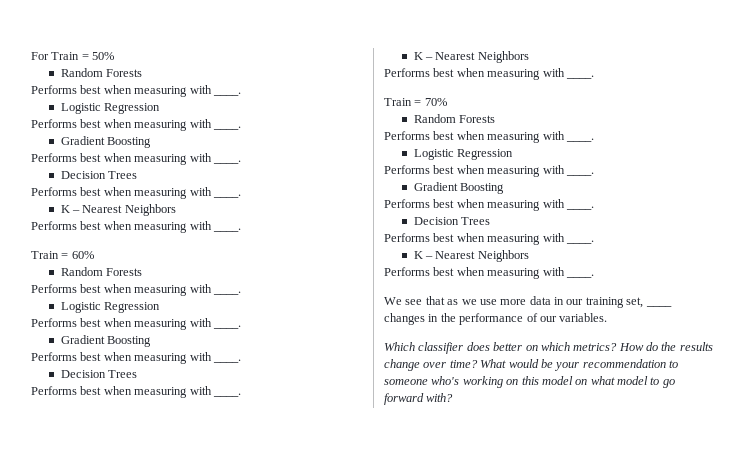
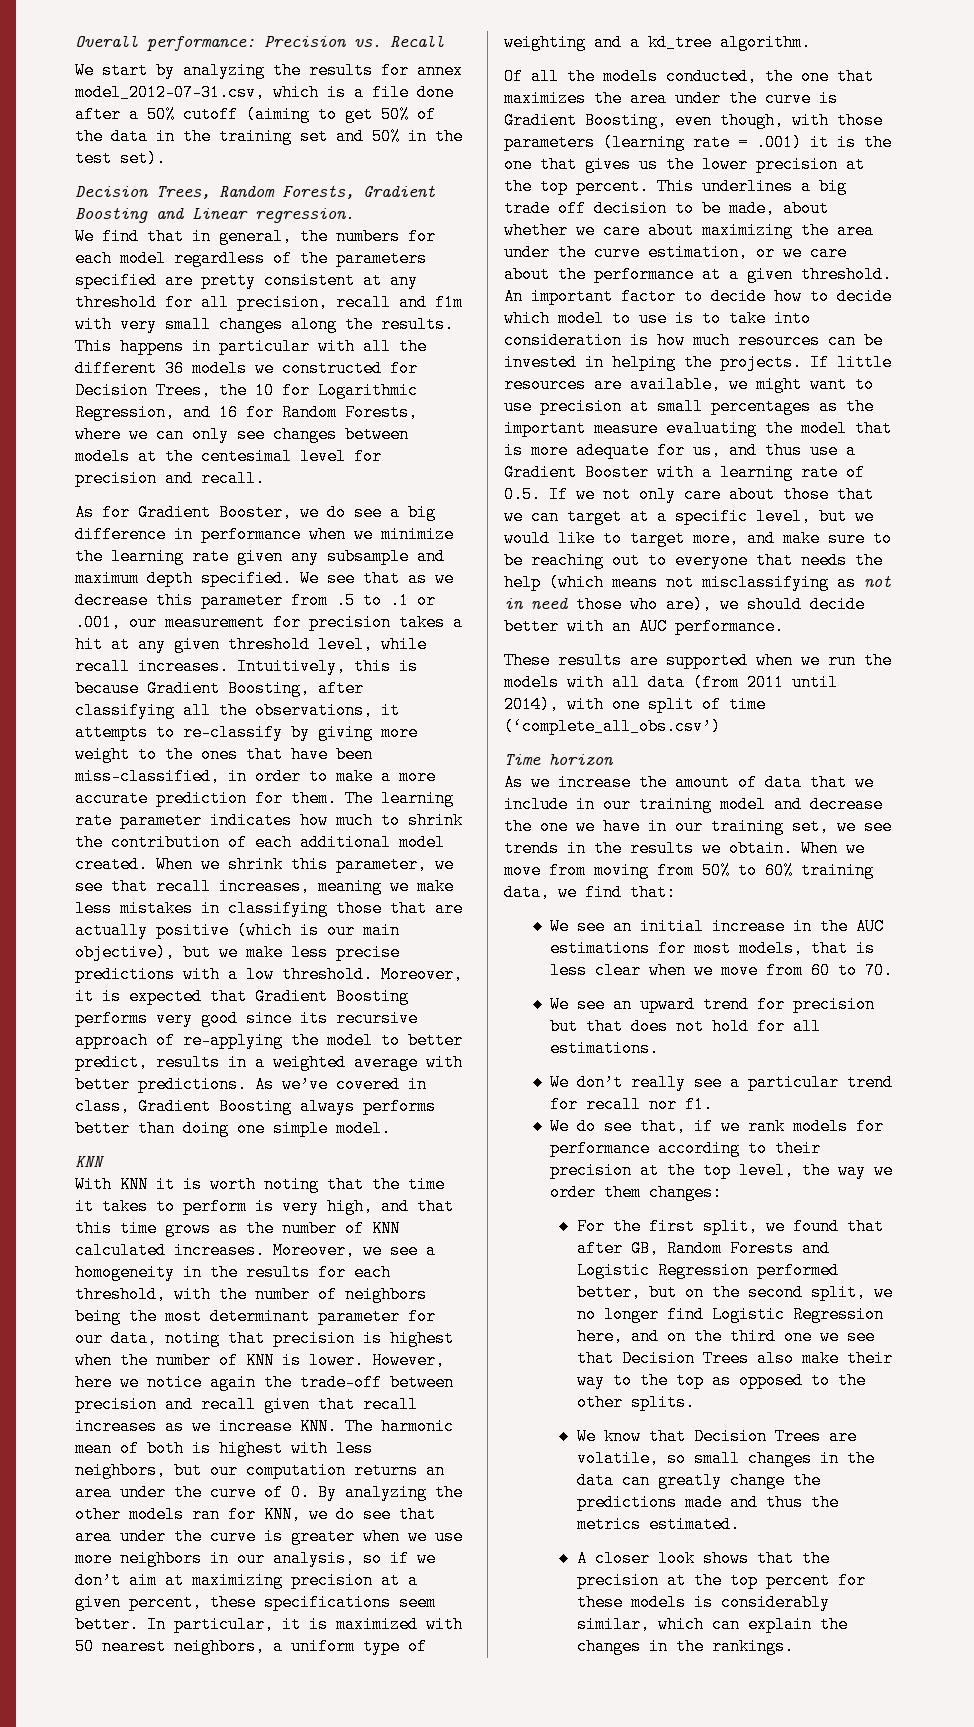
[31,52,115,60] [60,68,143,77] [31,85,241,97] [60,103,161,114] [31,119,241,131] [60,136,152,148] [31,153,241,165] [60,171,138,179] [31,187,241,199] [60,204,176,216] [31,221,241,233] [31,251,94,259] [60,267,143,276] [31,284,241,296] [60,302,161,313] [31,318,241,330] [60,335,152,347] [31,352,241,364] [60,370,138,378] [31,386,241,398] [413,51,529,63] [384,68,594,80] [384,98,447,106] [413,114,496,123] [384,131,594,143] [413,149,514,160] [384,165,594,177] [413,182,505,194] [384,199,594,211] [413,217,491,225] [384,233,594,245] [413,250,529,262] [384,267,594,279] For Train = 50% // Random Forests // Performs best when measuring with ____. // Logistic Regression // Performs best when measuring with ____. // Gradient Boosting // Performs best when measuring with ____. // Decision Trees // Performs best when measuring with ____. // K – Nearest Neighbors // Performs best when measuring with ____. // Train = 60% // Random Forests // Performs best when measuring with ____. // Logistic Regression // Performs best when measuring with ____. // Gradient Boosting // Performs best when measuring with ____. // Decision Trees // Performs best when measuring with ____. // K – Nearest Neighbors // Performs best when measuring with ____. // Train = 70% // Random Forests // Performs best when measuring with ____. // Logistic Regression // Performs best when measuring with ____. // Gradient Boosting // Performs best when measuring with ____. // Decision Trees // Performs best when measuring with ____. // K – Nearest Neighbors // Performs best when measuring with ____. // -> [75,35,444,51] [75,62,463,79] [75,84,454,101] [75,106,436,123] [75,128,463,145] [75,150,166,167] [75,185,435,199] [75,207,354,223] [75,228,436,245] [75,250,427,267] [75,272,418,289] [75,294,463,311] [75,316,454,333] [75,338,427,355] [75,360,418,377] [75,382,418,399] [75,404,418,421] [75,426,409,443] [75,448,382,465] [75,470,265,487] [75,504,436,521] [75,526,454,543] [75,548,445,565] [75,570,292,587] Overall performance: Precision vs. Recall // We start by analyzing the results for annex model_2012-07-31.csv, which is a file done after a 50% cutoff (aiming to get 50% of the data in the training set and 50% in the test set). // Decision Trees, Random Forests, Gradient Boosting and Linear regression. // We find that in general, the numbers for each model regardless of the parameters specified are pretty consistent at any threshold for all precision, recall and f1m with very small changes along the results. This happens in particular with all the different 36 models we constructed for Decision Trees, the 10 for Logarithmic Regression, and 16 for Random Forests, where we can only see changes between models at the centesimal level for precision and recall. // As for Gradient Booster, we do see a big difference in performance when we minimize the learning rate given any subsample and maximum depth specified.
[479,296,672,308] [384,313,608,325] [384,342,713,354] [384,359,678,371] [384,376,675,388] [384,393,454,405] use more data in our training set, ____ changes in the performance of our variables. // Which classifier does better on which metrics? How do the results change over time? What would be your recommendation to someone who's working on this model on what model to go forward with? -> [75,592,436,609] [75,614,463,631] [75,636,427,653] [75,658,418,675] [75,680,364,697] [75,702,400,719] [75,724,418,741] [75,746,373,763] [75,768,436,785] [75,790,454,807] [75,812,463,829] [75,834,445,851] [75,856,454,873] [75,878,454,895] [75,900,463,917] [75,922,400,939] [75,944,400,961] [75,966,463,983] [75,988,409,1005] [75,1010,418,1027] [75,1032,463,1049] [75,1054,463,1071] [75,1076,427,1093] [75,1098,436,1115] [75,1120,391,1137] [75,1156,104,1167] [75,1176,445,1193] [75,1198,454,1215] [75,1220,400,1237] [75,1242,436,1259] [75,1264,391,1281] [75,1286,427,1303] [75,1308,436,1325] [75,1330,454,1347] [75,1352,445,1369] [75,1374,454,1391] [75,1396,418,1413] [75,1418,454,1435] [75,1440,373,1457] [75,1462,445,1479] [75,1484,463,1501] [75,1506,436,1523] [75,1528,463,1545] [75,1550,436,1567] [75,1572,418,1589] [75,1594,436,1611] [75,1616,463,1633] [75,1638,427,1655] [504,34,811,51] [504,68,874,85] [504,90,838,107] [504,112,883,129] [504,134,892,151] [504,156,865,173] [504,178,847,195] [504,200,829,217] [504,222,874,239] [504,244,847,261] [504,266,892,283] [504,288,892,305] [504,310,811,327] [504,332,883,349] [504,354,892,371] [504,376,874,393] [504,398,874,415] [504,420,892,437] [504,442,856,459] [504,464,865,481] [504,486,874,503] [504,508,874,525] [504,530,892,547] [504,552,883,569] [504,574,891,591] [504,596,865,613] [504,618,784,635] [504,652,892,669] [504,674,838,691] [504,696,766,713] [504,718,721,735] [504,754,613,765] [504,774,874,791] [504,796,883,813] [504,818,892,835] [504,840,865,857] [504,862,874,879] [504,884,676,901] [550,918,885,935] [550,940,876,957] [550,962,894,979] [550,996,876,1013] [550,1018,822,1035] [550,1040,660,1057] [550,1074,894,1091] [550,1096,714,1113] [550,1118,885,1135] [550,1140,822,1157] [550,1162,894,1179] [550,1184,723,1201] [576,1218,884,1235] [576,1240,830,1257] [576,1262,839,1279] [576,1284,893,1301] [576,1306,884,1323] [576,1328,875,1345] [576,1350,893,1367] [576,1372,866,1389] [576,1394,695,1411] [576,1428,857,1445] [576,1450,875,1467] [576,1472,821,1489] [576,1494,839,1511] [576,1516,740,1533] [576,1550,830,1567] [576,1572,866,1589] [576,1594,830,1611] [576,1616,848,1633] [576,1638,794,1655] decrease this parameter from .5 to .1 or .001, our measurement for precision takes a hit at any given threshold level, while recall increases. Intuitively, this is because Gradient Boosting, after classifying all the observations, it attempts to re-classify by giving more weight to the ones that have been miss-classified, in order to make a more accurate prediction for them. The learning rate parameter indicates how much to shrink the contribution of each additional model created. When we shrink this parameter, we see that recall increases, meaning we make less mistakes in classifying those that are actually positive (which is our main objective), but we make less precise predictions with a low threshold. Moreover, it is expected that Gradient Boosting performs very good since its recursive approach of re-applying the model to better predict, results in a weighted average with better predictions. As we’ve covered in class, Gradient Boosting always performs better than doing one simple model. // KNN // With KNN it is worth noting that the time it takes to perform is very high, and that this time grows as the number of KNN calculated increases. Moreover, we see a homogeneity in the results for each threshold, with the number of neighbors being the most determinant parameter for our data, noting that precision is highest when the number of KNN is lower. However, here we notice again the trade-off between precision and recall given that recall increases as we increase KNN. The harmonic mean of both is highest with less neighbors, but our computation returns an area under the curve of 0. By analyzing the other models ran for KNN, we do see that area under the curve is greater when we use more neighbors in our analysis, so if we don’t aim at maximizing precision at a given percent, these specifications seem better. In particular, it is maximized with 50 nearest neighbors, a uniform type of weighting and a kd_tree algorithm. // Of all the models conducted, the one that maximizes the area under the curve is Gradient Boosting, even though, with those parameters (learning rate = .001) it is the one that gives us the lower precision at the top percent. This underlines a big trade off decision to be made, about whether we care about maximizing the area under the curve estimation, or we care about the performance at a given threshold. An important factor to decide how to decide which model to use is to take into consideration is how much resources can be invested in helping the projects. If little resources are available, we might want to use precision at small percentages as the important measure evaluating the model that is more adequate for us, and thus use a Gradient Booster with a learning rate of 0.5. If we not only care about those that we can target at a specific level, but we would like to target more, and make sure to be reaching out to everyone that needs the help (which means not misclassifying as not in need those who are), we should decide better with an AUC performance. // These results are supported when we run the models with all data (from 2011 until 2014), with one split of time (‘complete_all_obs.csv’) // Time horizon // As we increase the amount of data that we include in our training model and decrease the one we have in our training set, we see trends in the results we obtain. When we move from moving from 50% to 60% training data, we find that: // We see an initial increase in the AUC estimations for most models, that is less clear when we move from 60 to 70. // We see an upward trend for precision but that does not hold for all estimations. // We don’t really see a particular trend for recall nor f1. // We do see that, if we rank models for performance according to their precision at the top level, the way we order them changes: // For the first split, we found that after GB, Random Forests and Logistic Regression performed better, but on the second split, we no longer find Logistic Regression here, and on the third one we see that Decision Trees also make their way to the top as opposed to the other splits. // We know that Decision Trees are volatile, so small changes in the data can greatly change the predictions made and thus the metrics estimated. // A closer look shows that the precision at the top percent for these models is considerably similar, which can explain the changes in the rankings.

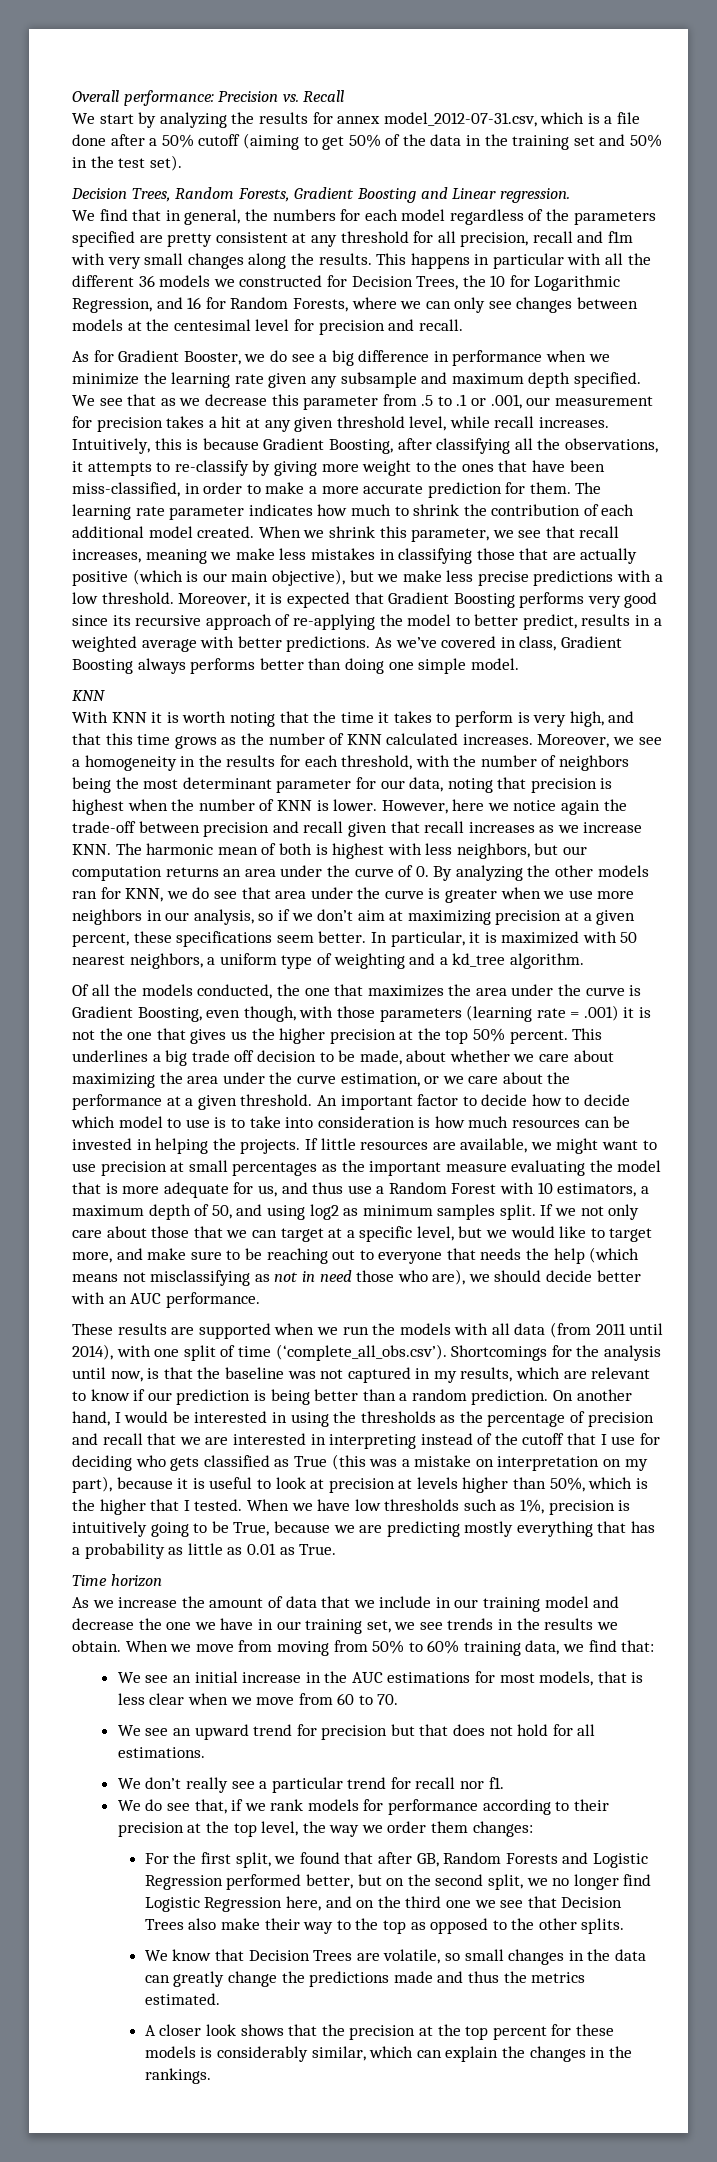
(856, 142) none -> [72,1030,95,1040] not
[702,156,865,173] [504,178,568,195] lower precision at the top -> [279,1028,506,1044] higher precision at the top 50%
[504,464,865,481] [504,486,541,503] Gradient Booster with a learning rate of 0.5. -> [388,1182,649,1197] [72,1204,536,1220] Random Forest with 10 estimators, a maximum depth of 50, and using log2 as minimum samples split.
[504,718,721,735] (‘complete_all_obs.csv’) -> [275,1344,661,1361] [72,1367,651,1383] [72,1389,632,1405] [72,1411,654,1427] [72,1433,660,1449] [72,1454,648,1471] [72,1476,648,1493] [72,1499,631,1515] [72,1521,656,1537] [72,1543,337,1559] (‘complete_all_obs.csv’). Shortcomings for the analysis until now, is that the baseline was not captured in my results, which are relevant to know if our prediction is being better than a random prediction. On another hand, I would be interested in using the thresholds as the percentage of precision and recall that we are interested in interpreting instead of the cutoff that I use for deciding who gets classified as True (this was a mistake on interpretation on my part), because it is useful to look at precision at levels higher than 50%, which is the higher that I tested. When we have low thresholds such as 1%, precision is intuitively going to be True, because we are predicting mostly everything that has a probability as little as 0.01 as True.

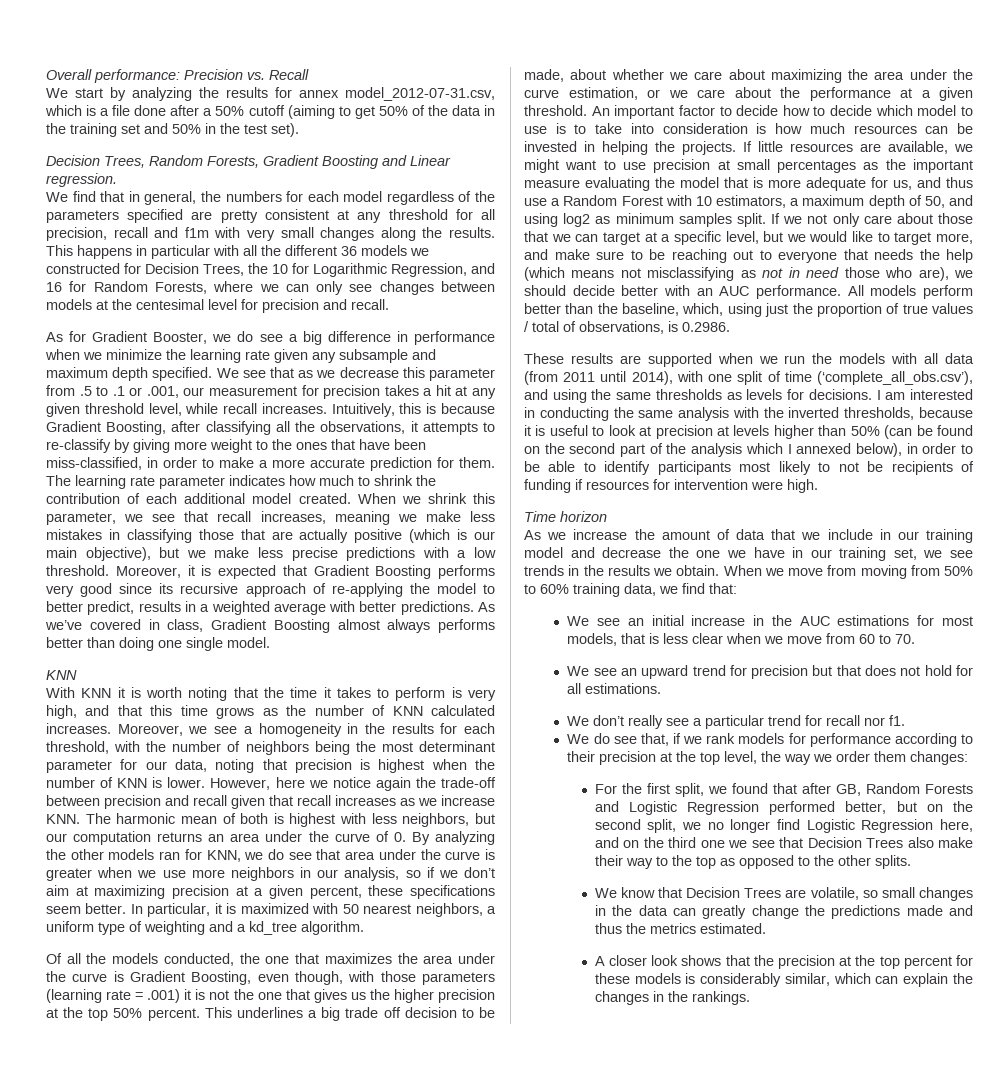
(133, 666) none -> [337,619,380,630] almost
[418,658,467,674] simple -> [186,637,223,651] single
(260, 1300) none -> [847,285,973,299] [524,303,973,317] [524,321,730,334] All models perform better than the baseline, which, using just the proportion of true values / total of observations, is 0.2986.
[275,1344,661,1361] [72,1367,651,1383] [72,1389,632,1405] [72,1411,654,1427] [72,1433,660,1449] [72,1454,648,1471] [72,1476,112,1493] (‘complete_all_obs.csv’). Shortcomings for the analysis until now, is that the baseline was not captured in my results, which are relevant to know if our prediction is being better than a random prediction. On another hand, I would be interested in using the thresholds as the percentage of precision and recall that we are interested in interpreting instead of the cutoff that I use for deciding who gets classified as True (this was a mistake on interpretation on my part), -> [817,371,973,385] [524,389,974,403] [524,407,915,421] (‘complete_all_obs.csv’), and using the same thresholds as levels for decisions. I am interested in conducting the same analysis with the inverted thresholds,
[549,1477,648,1492] [72,1499,631,1515] [72,1521,656,1537] [72,1543,337,1559] 50%, which is the higher that I tested. When we have low thresholds such as 1%, precision is intuitively going to be True, because we are predicting mostly everything that has a probability as little as 0.01 as True. -> [850,425,973,439] [524,443,973,457] [524,461,974,475] [524,479,818,493] 50% (can be found on the second part of the analysis which I annexed below), in order to be able to identify participants most likely to not be recipients of funding if resources for intervention were high.

